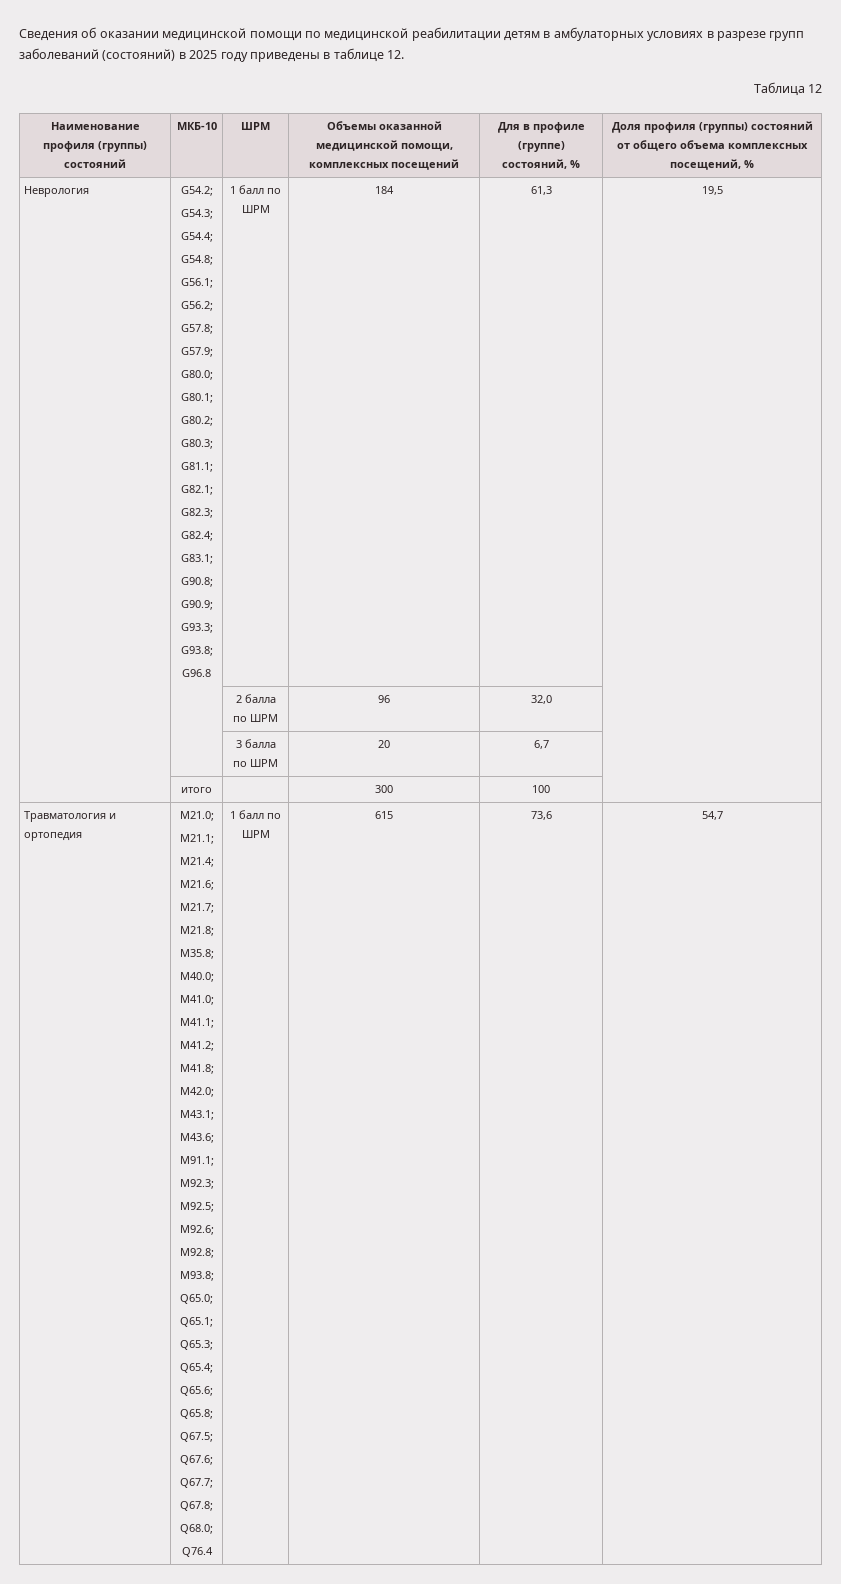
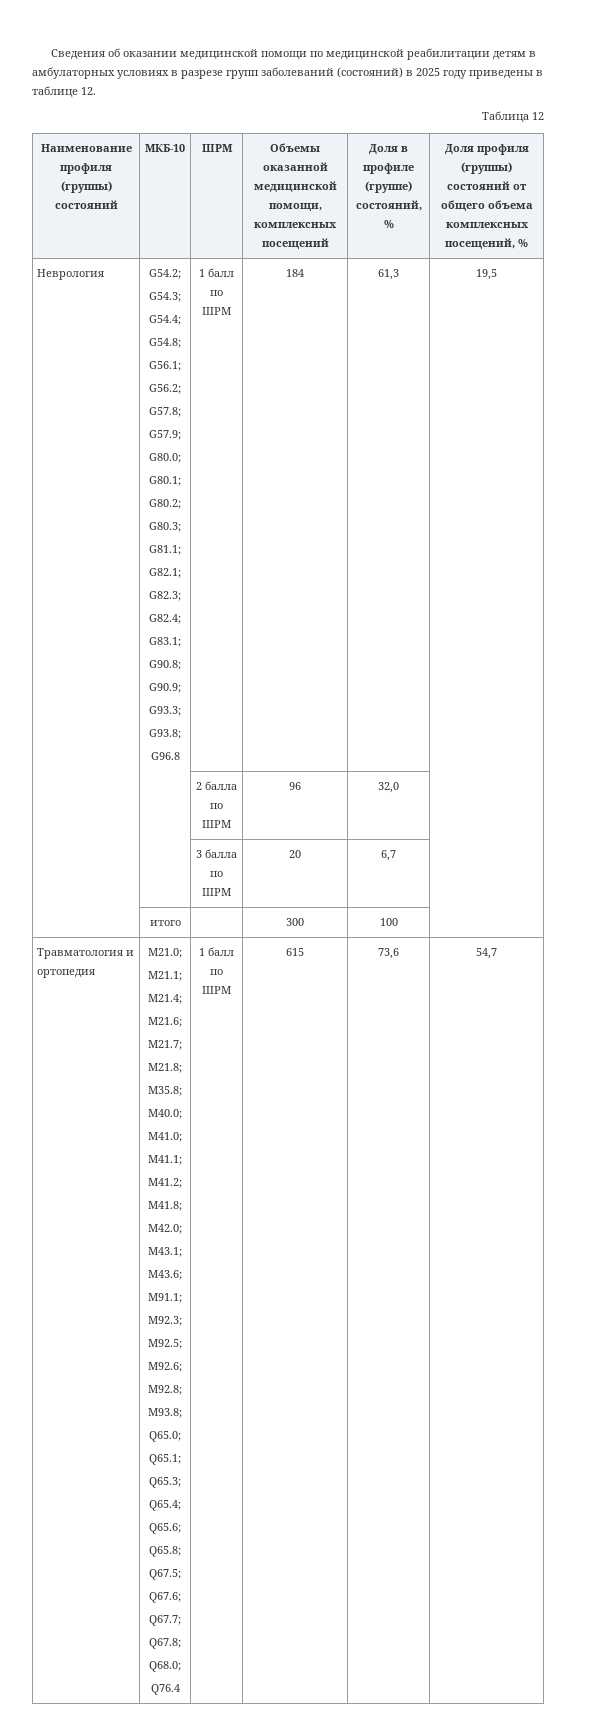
[497,122,520,133] Для -> [369,144,398,155] Доля

